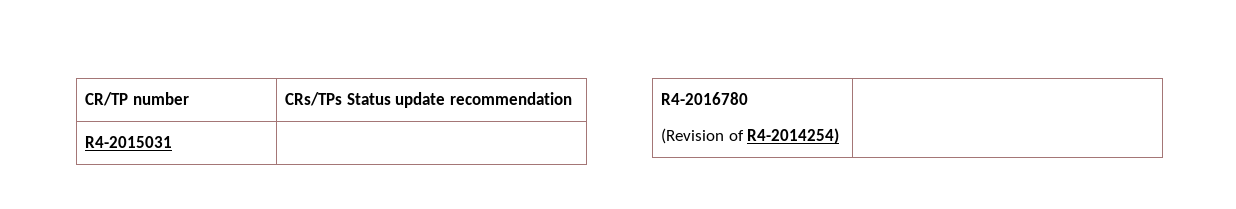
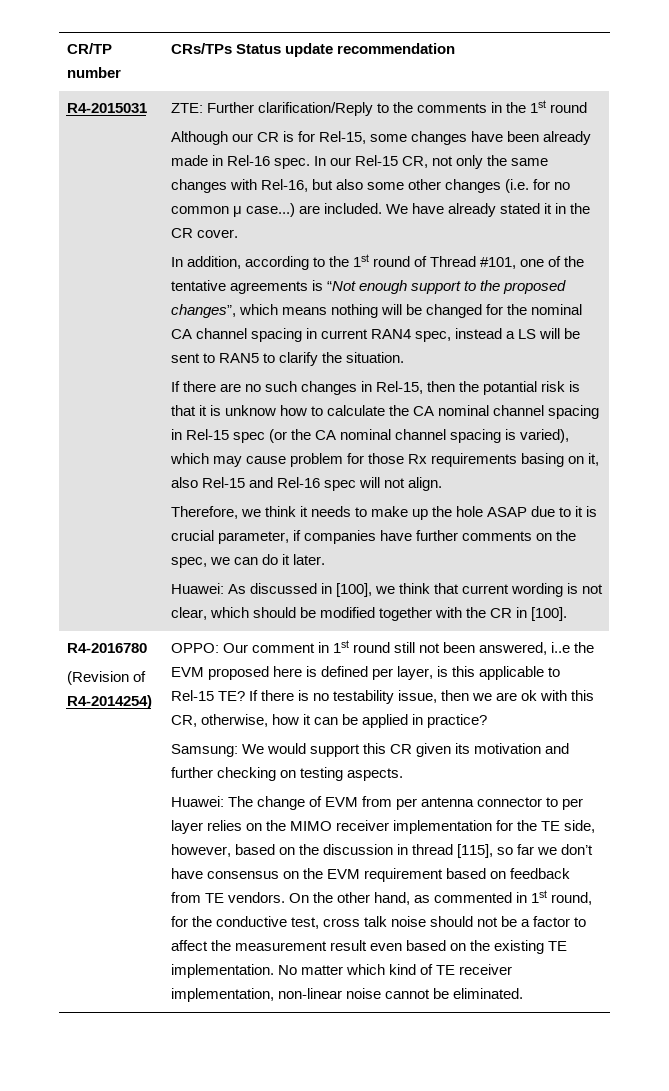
[661,92,749,105] [661,128,840,144] // R4-2016780 // (Revision of R4-2014254) | -> [170,100,587,116] [170,131,591,145] [170,155,549,169] [170,179,570,193] [170,203,591,217] [170,228,238,238] [170,254,585,270] [170,280,566,294] [170,304,582,318] [170,328,581,342] [170,352,404,366] [170,381,581,395] [170,405,600,419] [170,429,569,443] [169,453,599,467] [170,477,442,491] [170,506,598,520] [170,530,576,544] [170,554,325,568] [170,583,604,597] [170,607,567,621] [66,643,147,653] [66,671,146,685] [66,695,152,709] [170,640,595,655] [170,666,560,680] [170,690,595,704] [170,714,487,728] [170,743,569,757] [170,767,403,781] [170,796,583,810] [170,820,595,834] [170,844,594,858] [170,868,570,882] [170,890,593,905] [170,916,587,929] [170,940,567,954] [170,964,512,978] [170,988,523,1002] ZTE: Further clarification/Reply to the comments in the 1st round // Although our CR is for Rel-15, some changes have been already made in Rel-16 spec. In our Rel-15 CR, not only the same changes with Rel-16, but also some other changes (i.e. for no common μ case...) are included. We have already stated it in the CR cover. // In addition, according to the 1st round of Thread #101, one of the tentative agreements is “Not enough support to the proposed changes”, which means nothing will be changed for the nominal CA channel spacing in current RAN4 spec, instead a LS will be sent to RAN5 to clarify the situation. // If there are no such changes in Rel-15, then the potantial risk is that it is unknow how to calculate the CA nominal channel spacing in Rel-15 spec (or the CA nominal channel spacing is varied), which may cause problem for those Rx requirements basing on it, also Rel-15 and Rel-16 spec will not align. // Therefore, we think it needs to make up the hole ASAP due to it is crucial parameter, if companies have further comments on the spec, we can do it later. // Huawei: As discussed in [100], we think that current wording is not clear, which should be modified together with the CR in [100]. // R4-2016780 // (Revision of R4-2014254) | OPPO: Our comment in 1st round still not been answered, i..e the EVM proposed here is defined per layer, is this applicable to Rel-15 TE? If there is no testability issue, then we are ok with this CR, otherwise, how it can be applied in practice? // Samsung: We would support this CR given its motivation and further checking on testing aspects. // Huawei: The change of EVM from per antenna connector to per layer relies on the MIMO receiver implementation for the TE side, however, based on the discussion in thread [115], so far we don’t have consensus on the EVM requirement based on feedback from TE vendors. On the other hand, as commented in 1st round, for the conductive test, cross talk noise should not be a factor to affect the measurement result even based on the existing TE implementation. No matter which kind of TE receiver implementation, non-linear noise cannot be eliminated.

